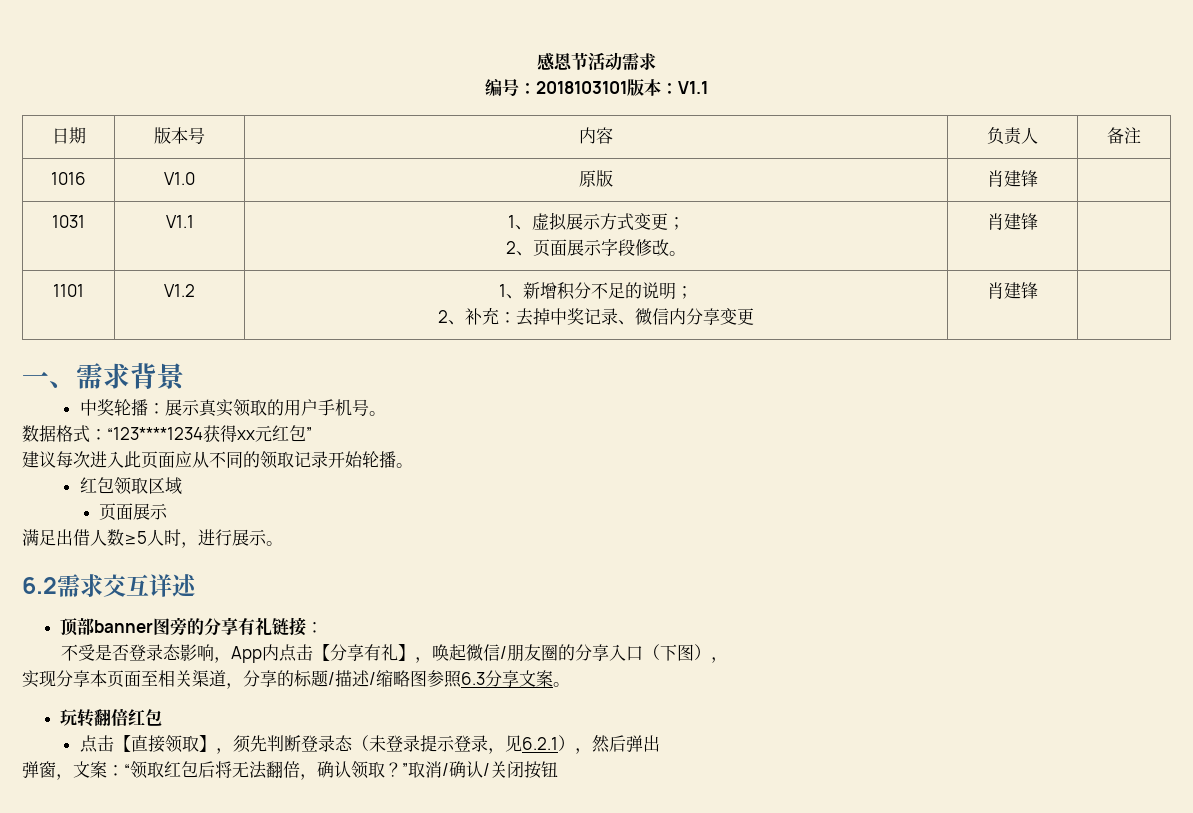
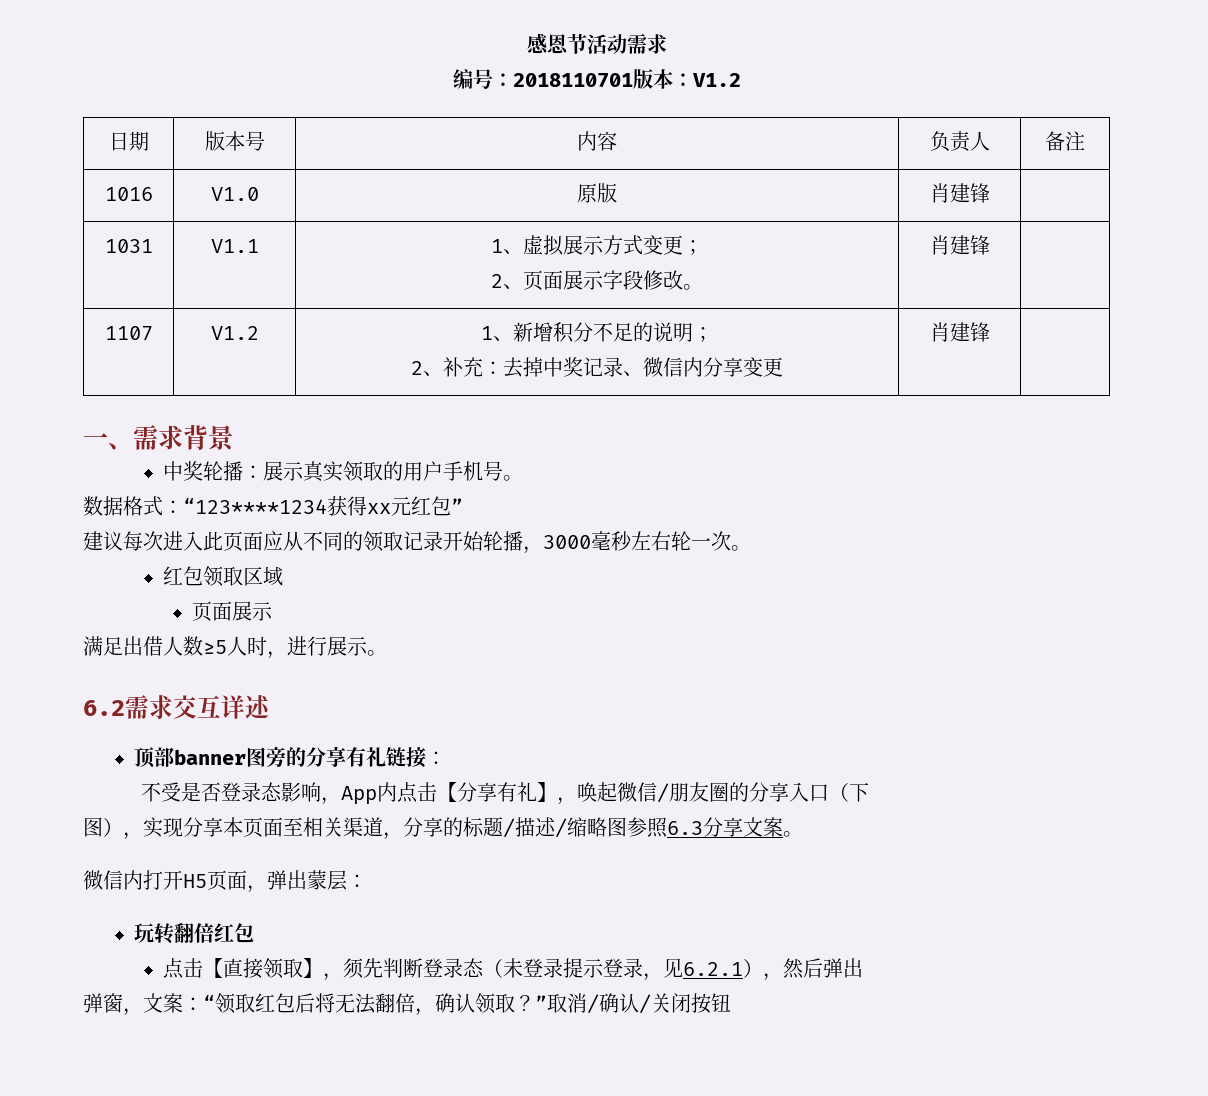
[536,79,708,96] 2018103101版本：V1.1 -> [513,69,741,89] 2018110701版本：V1.2
[53,284,84,297] 1101 -> [104,326,153,341] 1107
(396, 459) none -> [523,531,731,554] ，3000毫秒左右轮一次
(677, 652) none -> (870, 792) //
(728, 660) // -> (143, 836) none
(570, 684) none -> [83,870,367,893] // 微信内打开H5页面，弹出蒙层：

